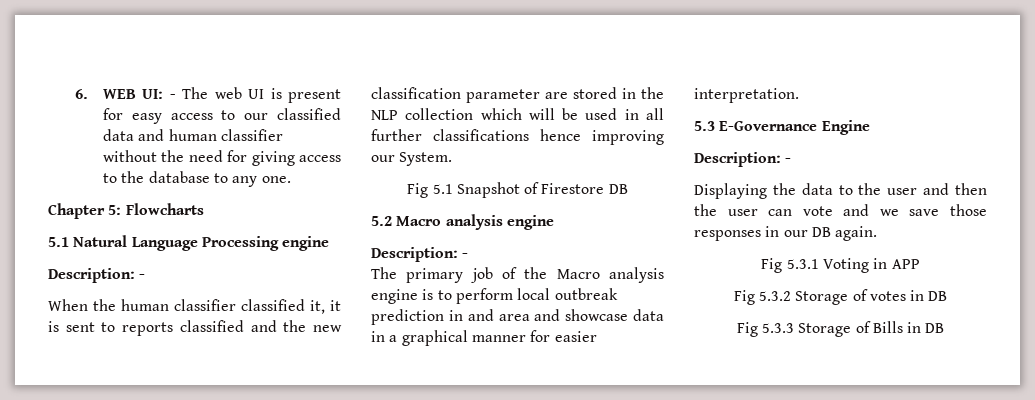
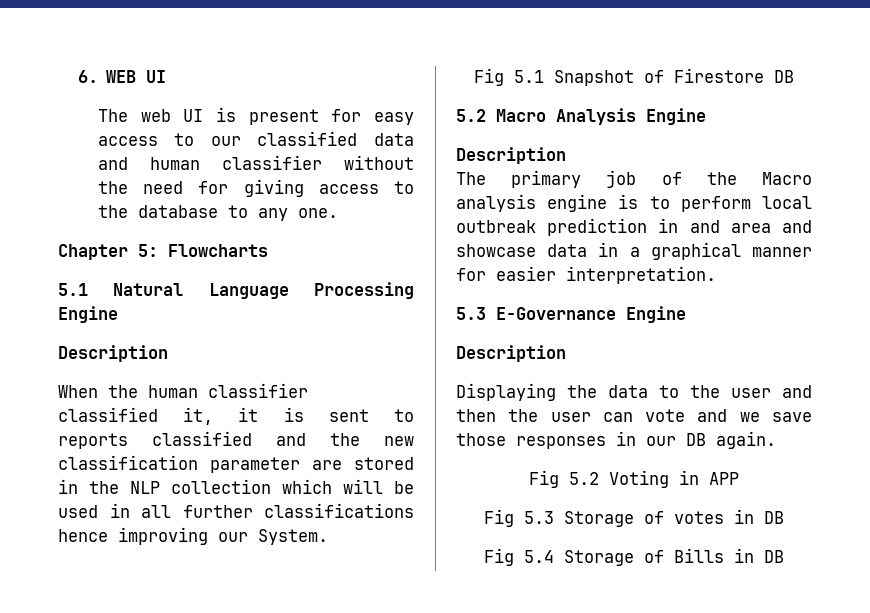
[142,89,176,99] UI: - -> [146,70,167,83] UI //
[282,236,330,251] [48,268,146,283] engine // Description: - -> [58,306,118,323] [58,345,168,362] Engine // Description
[445,214,554,230] [371,247,469,262] analysis engine // Description: - -> [556,108,706,125] [456,147,566,164] Analysis Engine // Description
[694,152,792,167] Description: - -> [456,345,566,362] Description
[786,259,819,269] 5.3.1 -> [569,472,599,485] 5.2
[758,291,791,301] 5.3.2 -> [524,511,554,524] 5.3
[761,323,794,333] 5.3.3 -> [524,550,554,563] 5.4

